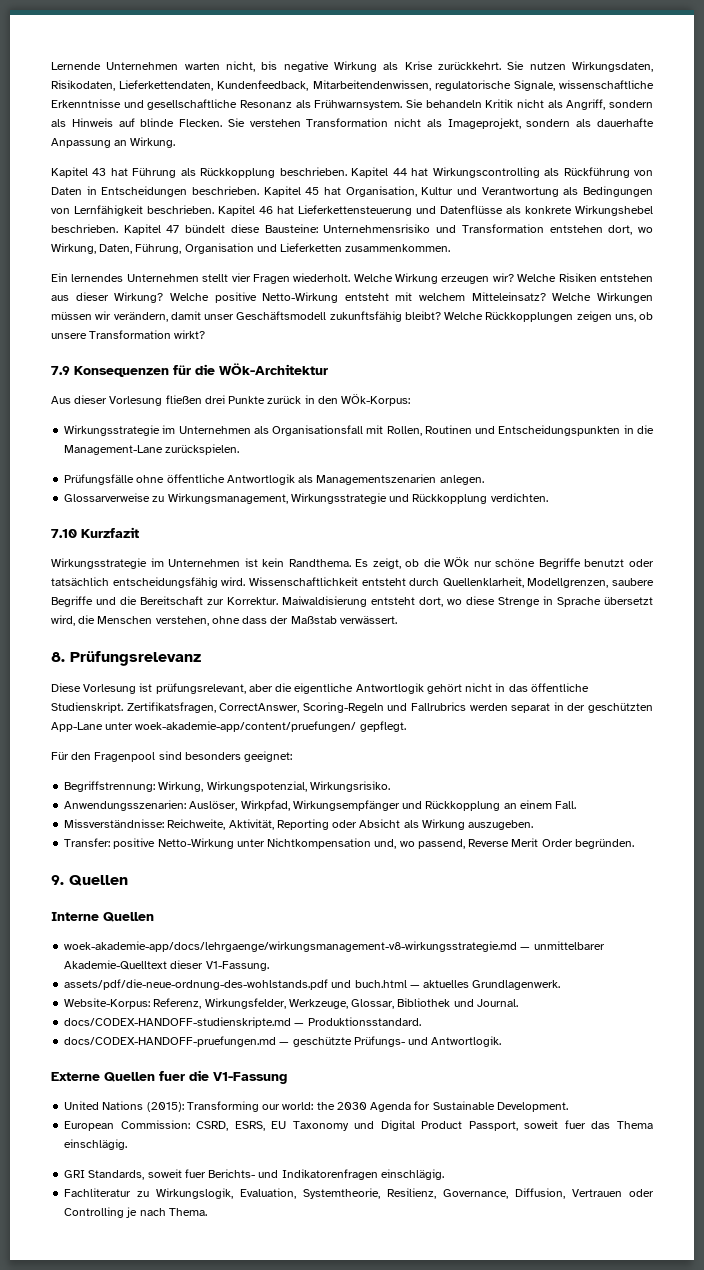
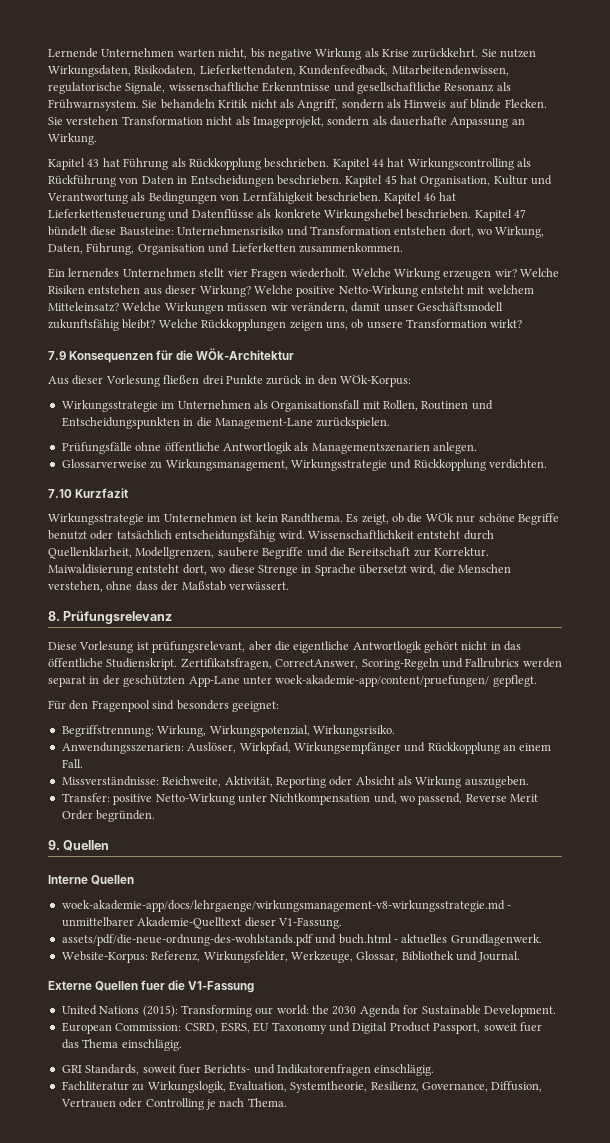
[520,947,531,950] — -> [507,905,512,909] -
[409,985,420,988] — -> [393,939,398,943] -
[64,1017,421,1028] [64,1036,502,1047] // docs/CODEX-HANDOFF-studienskripte.md — Produktionsstandard. // docs/CODEX-HANDOFF-pruefungen.md — geschützte Prüfungs- und Antwortlogik. -> (521, 956) none

